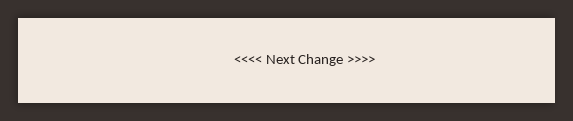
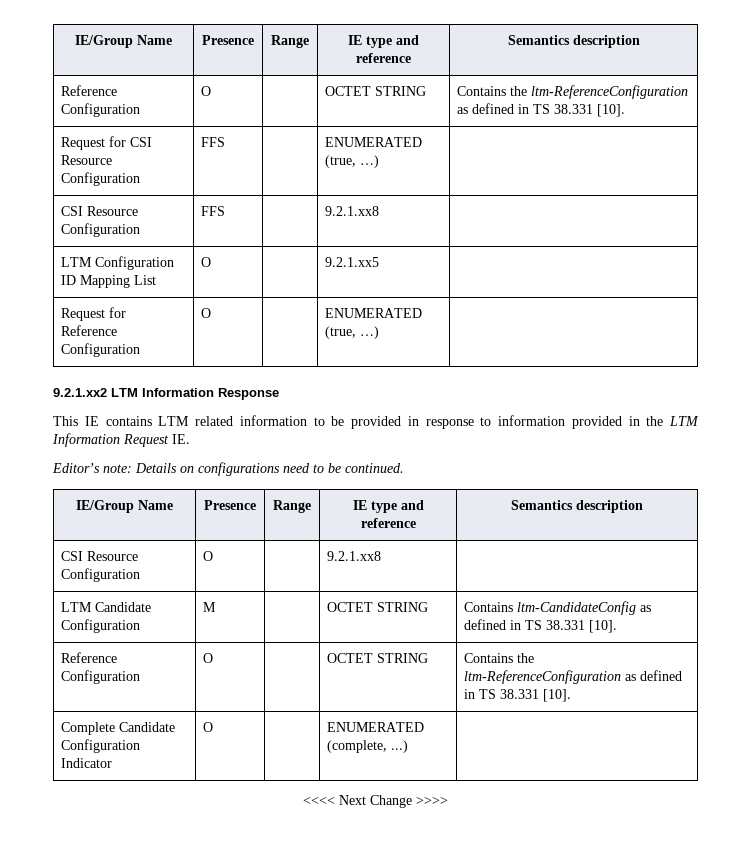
(233, 60) none -> [75,35,172,48] [202,35,254,45] [271,35,309,48] [348,35,419,48] [356,53,411,63] [507,35,640,48] [61,85,118,96] [61,103,141,117] [201,86,212,96] [325,86,427,96] [457,85,689,99] [457,103,626,117] [61,136,153,150] [61,155,113,165] [61,172,141,186] [201,137,226,147] [325,137,423,147] [325,155,380,168] [61,206,139,216] [61,223,141,237] [201,206,226,216] [325,206,380,216] [61,256,175,270] [61,275,157,288] [201,257,212,267] [325,257,380,267] [61,307,127,321] [61,325,118,336] [61,343,141,357] [201,308,212,318] [325,308,423,318] [325,326,380,339] [53,388,279,400] [53,415,699,429] [52,433,190,447] [52,462,404,476] [76,500,173,513] [204,500,256,510] [273,500,311,513] [352,500,424,513] [360,518,416,528] [511,500,643,513] [61,551,139,561] [61,568,141,582] [203,551,214,561] [327,551,382,561] [61,602,152,612] [61,619,141,633] [203,602,217,612] [327,602,429,612] [464,601,652,615] [464,619,618,633] [61,652,118,663] [61,670,141,684] [203,653,214,663] [327,653,429,663] [464,653,535,663] [464,670,683,684] [464,689,572,702] [61,722,176,735] [61,739,141,753] [61,758,113,768] [203,722,214,732] [327,722,425,732] [327,740,409,753] IE/Group Name | Presence | Range | IE type and reference | Semantics description // Reference Configuration | O | | OCTET STRING | Contains the ltm-ReferenceConfiguration as defined in TS 38.331 [10]. // Request for CSI Resource Configuration | FFS | | ENUMERATED (true, …) | // CSI Resource Configuration | FFS | | 9.2.1.xx8 | // LTM Configuration ID Mapping List | O | | 9.2.1.xx5 | // Request for Reference Configuration | O | | ENUMERATED (true, …) | // 9.2.1.xx2 LTM Information Response // This IE contains LTM related information to be provided in response to information provided in the LTM Information Request IE. // Editor’s note: Details on configurations need to be continued. // IE/Group Name | Presence | Range | IE type and reference | Semantics description // CSI Resource Configuration | O | | 9.2.1.xx8 | // LTM Candidate Configuration | M | | OCTET STRING | Contains ltm-CandidateConfig as defined in TS 38.331 [10]. // Reference Configuration | O | | OCTET STRING | Contains the ltm-ReferenceConfiguration as defined in TS 38.331 [10]. // Complete Candidate Configuration Indicator | O | | ENUMERATED (complete, ...) | //

